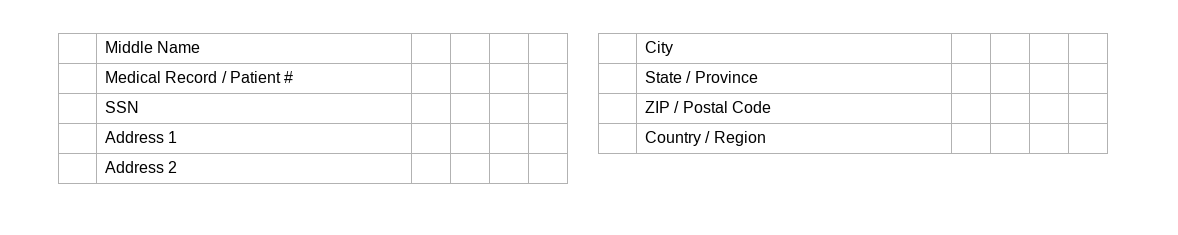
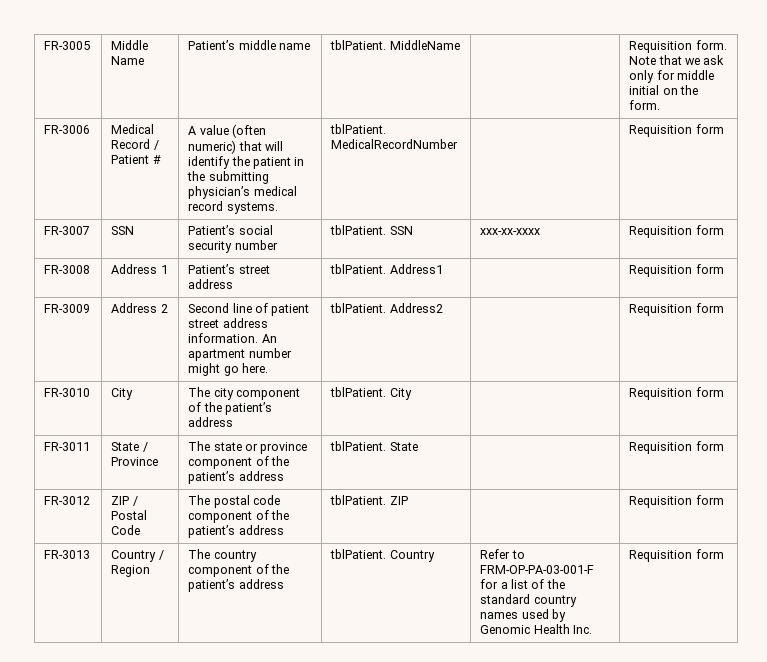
(105, 47) none -> [44,41,91,50] FR-3005
(201, 47) | | | // -> [188,40,310,50] [330,40,460,50] [629,40,727,53] [629,55,725,65] [629,70,714,83] [629,85,698,95] [629,100,661,110] [44,125,91,134] Patient’s middle name | tblPatient. MiddleName | | Requisition form. Note that we ask only for middle initial on the form. // FR-3006
[105,101,140,113] [105,131,178,143] [105,161,178,173] [645,41,674,56] [645,71,758,83] [645,101,772,113] [645,131,766,146] | | | // | SSN | | | | // | Address 1 | | | | // | Address 2 | | | | // | City | | | | // | State / Province | | | | // | ZIP / Postal Code | | | | // | Country / Region | | | | -> [188,124,266,138] [188,140,283,154] [188,156,305,169] [187,171,269,184] [188,186,297,199] [188,201,278,214] [330,124,387,134] [331,139,459,149] [629,124,724,137] [44,226,91,235] [111,226,135,235] [188,225,273,235] [188,240,278,253] [330,225,413,235] [480,228,541,235] [629,225,724,238] [44,265,91,274] [111,264,168,274] [188,264,270,274] [188,279,234,289] [330,264,443,274] [629,264,724,277] [44,304,91,313] [111,303,168,313] [188,303,310,316] [188,318,268,328] [188,333,277,343] [188,348,292,361] [188,363,268,376] [330,303,443,313] [629,303,724,316] [44,388,91,397] [111,388,134,400] [188,387,300,400] [188,402,272,415] [188,417,234,427] [330,387,412,400] [629,387,724,400] [44,442,91,451] [111,442,148,452] [111,457,159,466] [188,441,308,454] [188,456,289,469] [188,471,284,484] [330,441,418,451] [629,441,724,454] [44,496,91,505] [111,496,138,506] [111,510,148,520] [111,525,141,535] [188,495,280,508] [188,510,289,523] [188,525,284,538] [330,495,408,505] [629,495,724,508] [44,550,91,559] [111,550,164,562] [111,565,151,577] [188,549,257,562] [188,564,289,577] [188,579,284,592] [330,549,435,562] [480,549,525,559] [480,565,595,574] [480,579,565,589] [480,594,577,607] [480,609,566,622] [480,624,592,634] [629,549,724,562] A value (often numeric) that will identify the patient in the submitting physician’s medical record systems. | tblPatient. MedicalRecordNumber | | Requisition form // FR-3007 | SSN | Patient’s social security number | tblPatient. SSN | xxx-xx-xxxx | Requisition form // FR-3008 | Address 1 | Patient’s street address | tblPatient. Address1 | | Requisition form // FR-3009 | Address 2 | Second line of patient street address information. An apartment number might go here. | tblPatient. Address2 | | Requisition form // FR-3010 | City | The city component of the patient’s address | tblPatient. City | | Requisition form // FR-3011 | State / Province | The state or province component of the patient’s address | tblPatient. State | | Requisition form // FR-3012 | ZIP / Postal Code | The postal code component of the patient’s address | tblPatient. ZIP | | Requisition form // FR-3013 | Country / Region | The country component of the patient’s address | tblPatient. Country | Refer to FRM-OP-PA-03-001-F for a list of the standard country names used by Genomic Health Inc. | Requisition form

